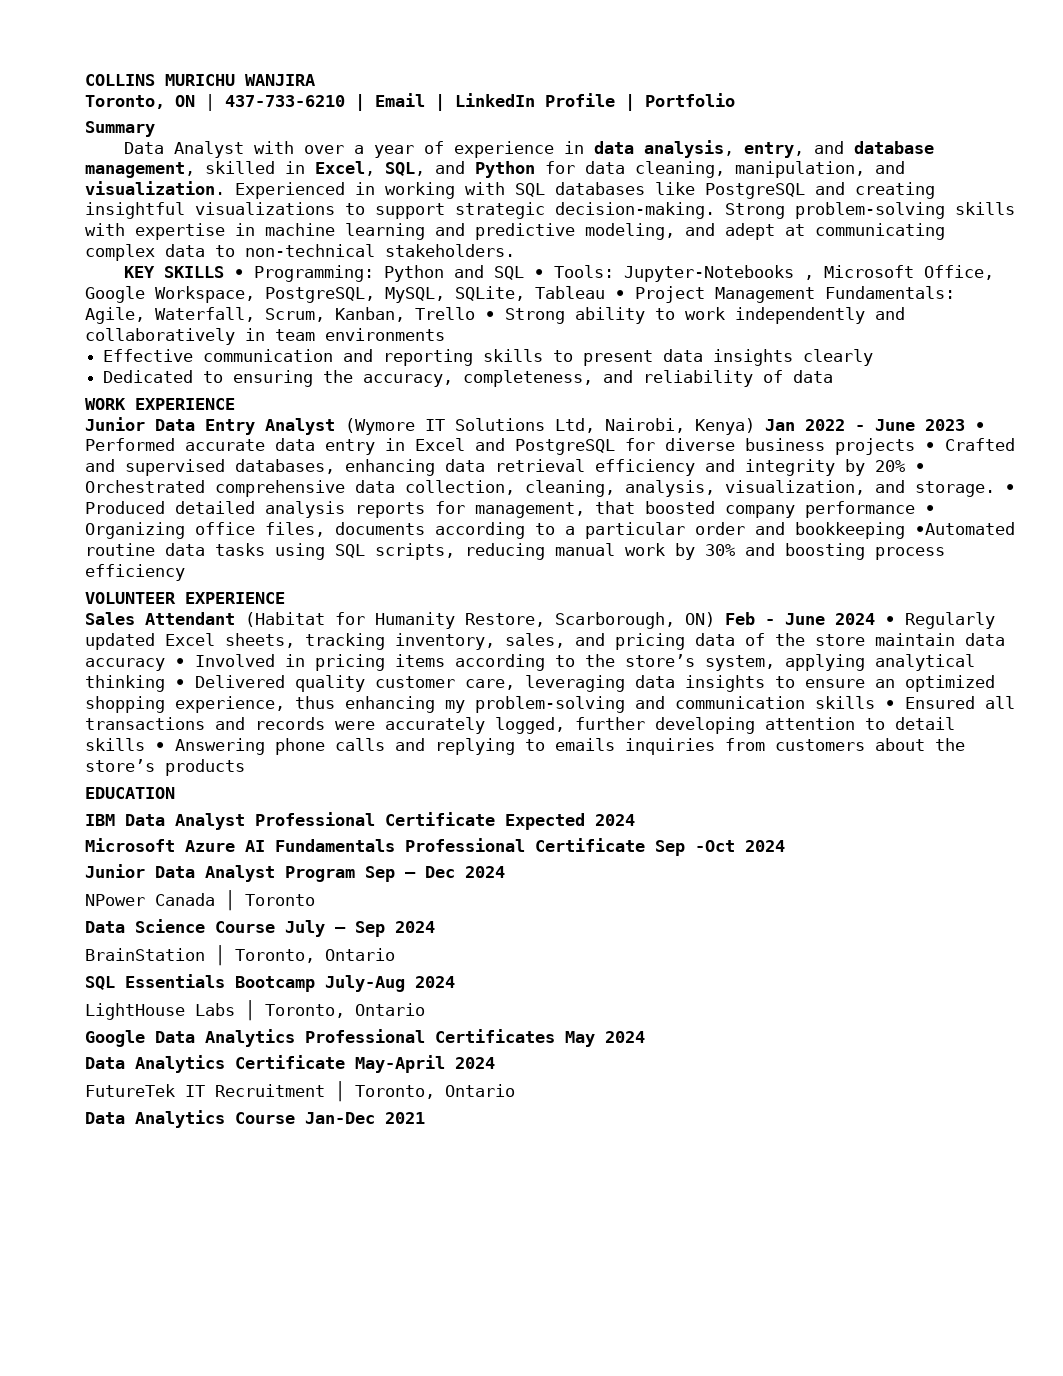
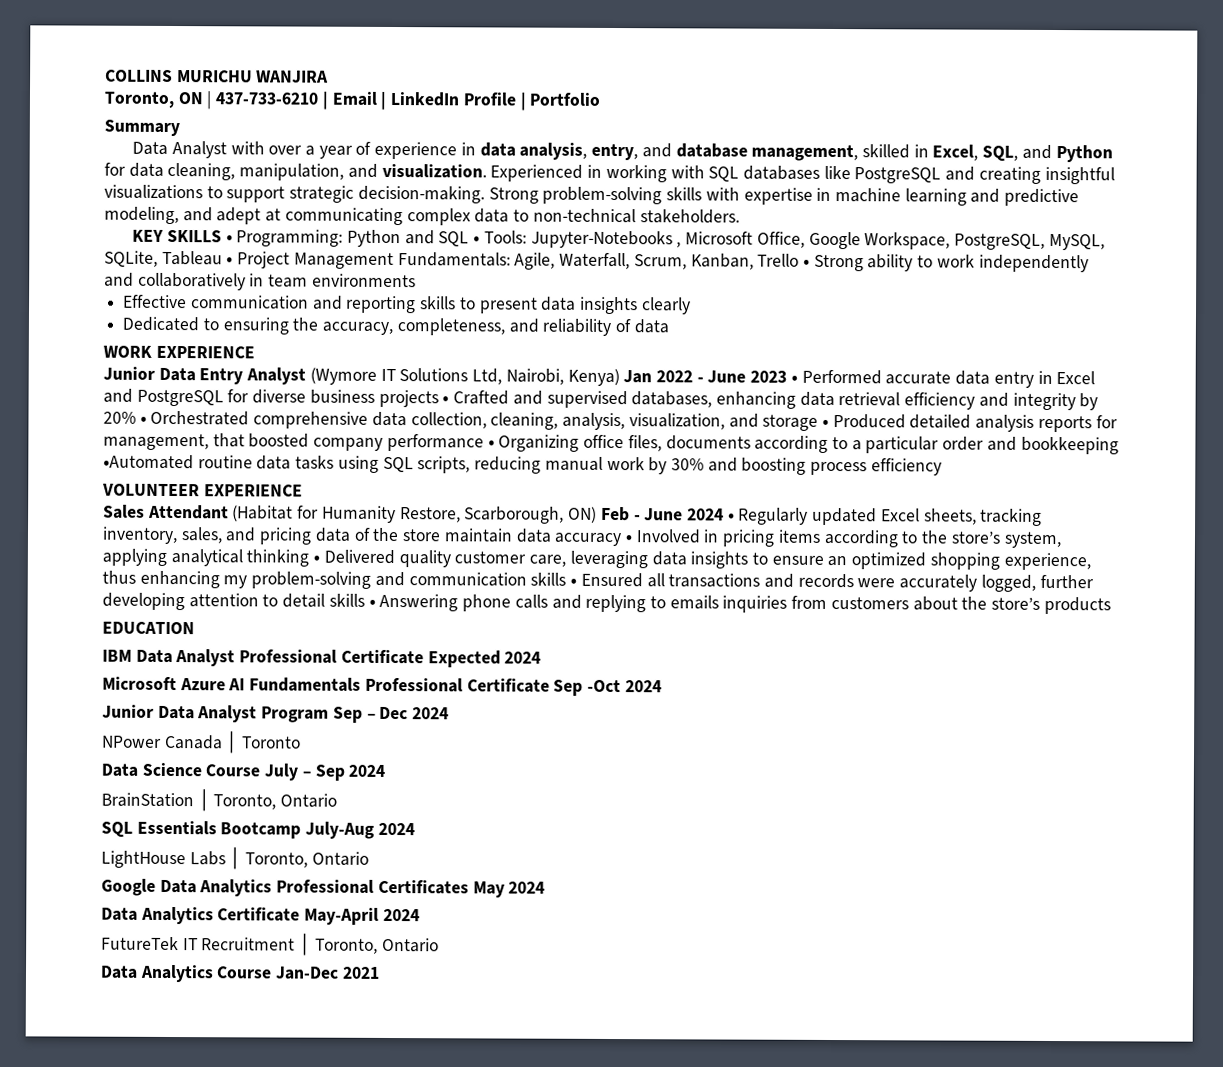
[915,481,995,497] storage. -> [762,414,819,431] storage

